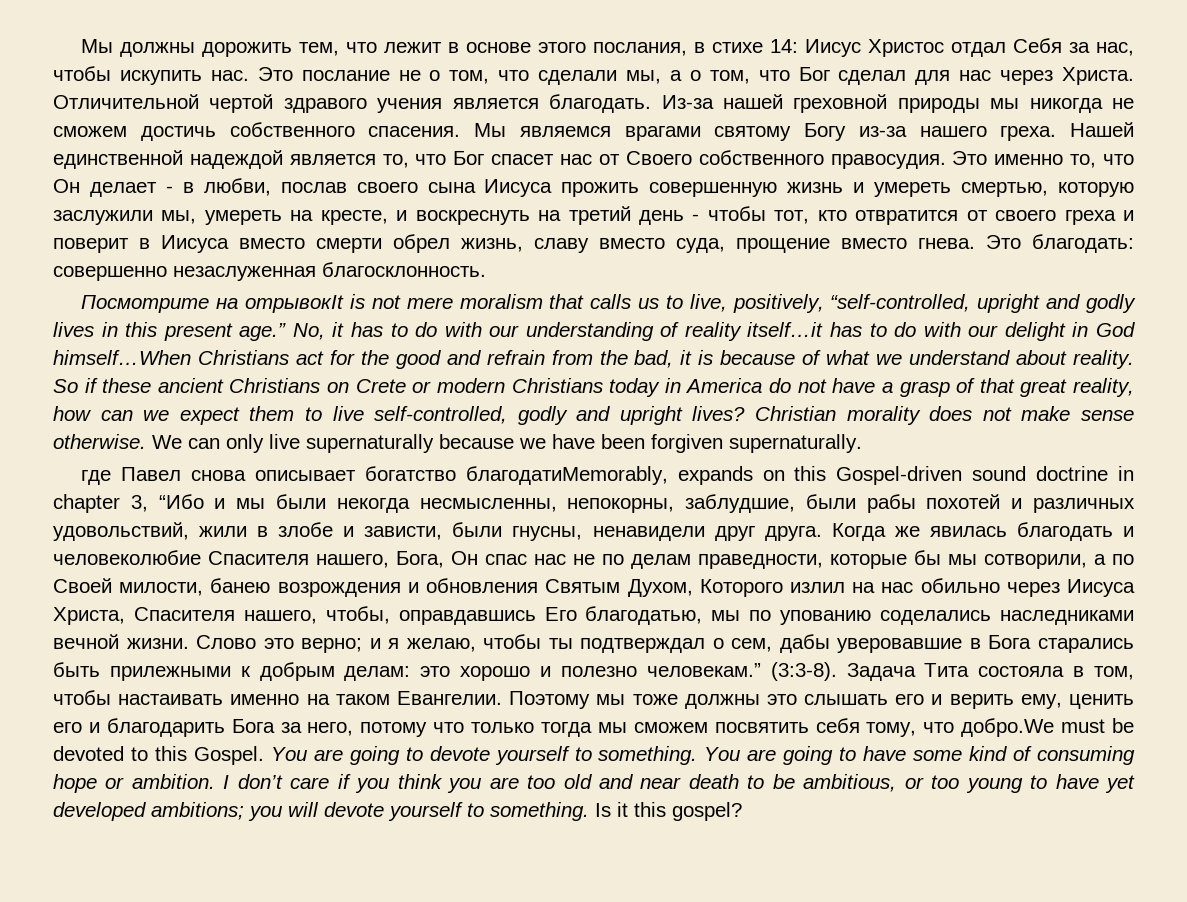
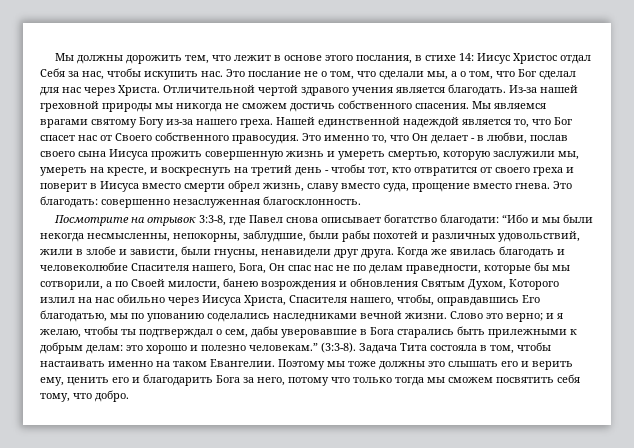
[245,294,1137,313] [53,322,1136,341] [53,350,1134,369] [53,378,1134,397] [53,406,1135,425] [53,434,862,453] отрывокIt is not mere moralism that calls us to live, positively, “self-controlled, upright and godly lives in this present age.” No, it has to do with our understanding of reality itself…it has to do with our delight in God himself…When Christians act for the good and refrain from the bad, it is because of what we understand about reality. So if these ancient Christians on Crete or modern Christians today in America do not have a grasp of that great reality, how can we expect them to live self-controlled, godly and upright lives? Christian morality does not make sense otherwise. We can only live supernaturally because we have been forgiven supernaturally. // -> [147,215,227,226] отрывок 3:3-8,
[465,466,1134,485] [53,494,148,513] благодатиMemorably, expands on this Gospel-driven sound doctrine in chapter 3, -> [440,214,500,226] благодати:
[961,718,1135,737] [53,746,1136,765] [53,774,1136,793] [53,802,742,821] добро.We must be devoted to this Gospel. You are going to devote yourself to something. You are going to have some kind of consuming hope or ambition. I don’t care if you think you are too old and near death to be ambitious, or too young to have yet developed ambitions; you will devote yourself to something. Is it this gospel? -> [95,390,129,402] добро.

